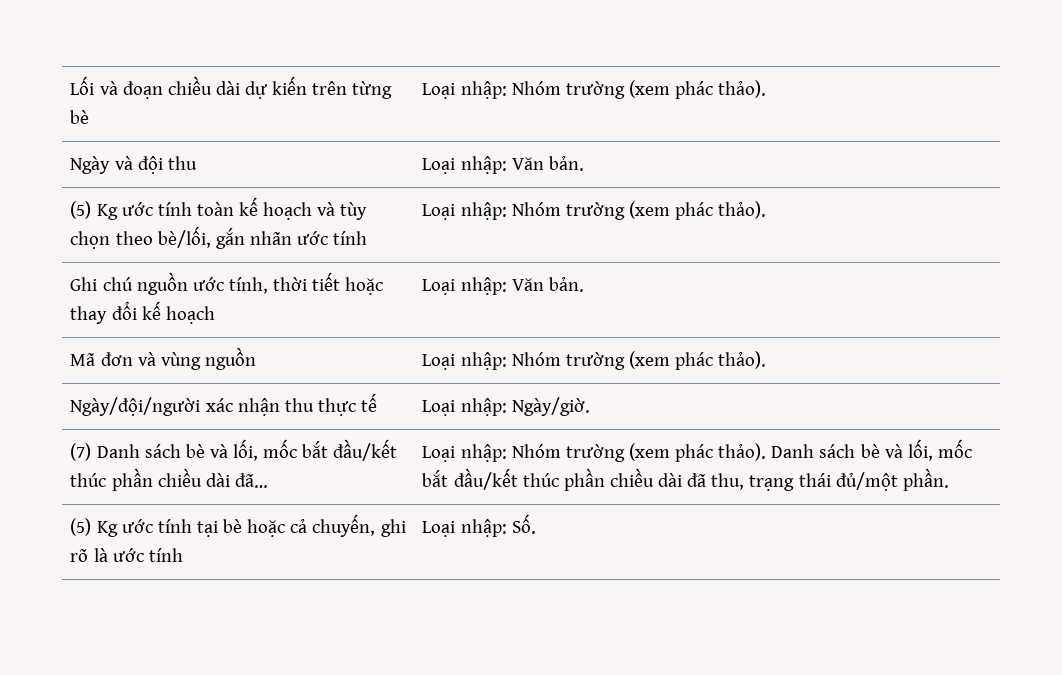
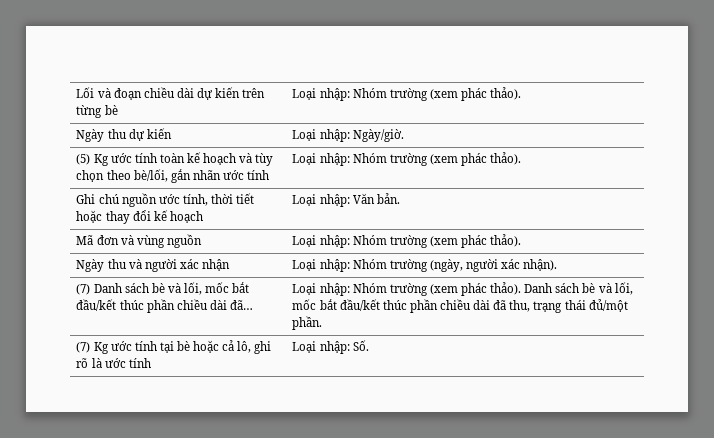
[114,156,197,174] [422,156,584,174] và đội thu | Loại nhập: Văn bản. -> [107,128,172,141] [292,129,404,142] thu dự kiến | Loại nhập: Ngày/giờ.
[70,397,201,416] Ngày/đội/người -> [76,259,177,272] Ngày thu và người
[284,393,378,416] [422,397,590,416] thu thực tế | Loại nhập: Ngày/giờ. -> [292,259,558,272] | Loại nhập: Nhóm trường (ngày, người xác nhận).
[70,518,92,536] (5) -> [76,342,91,353] (7)
[312,514,376,537] chuyến, -> [237,341,252,353] lô,

